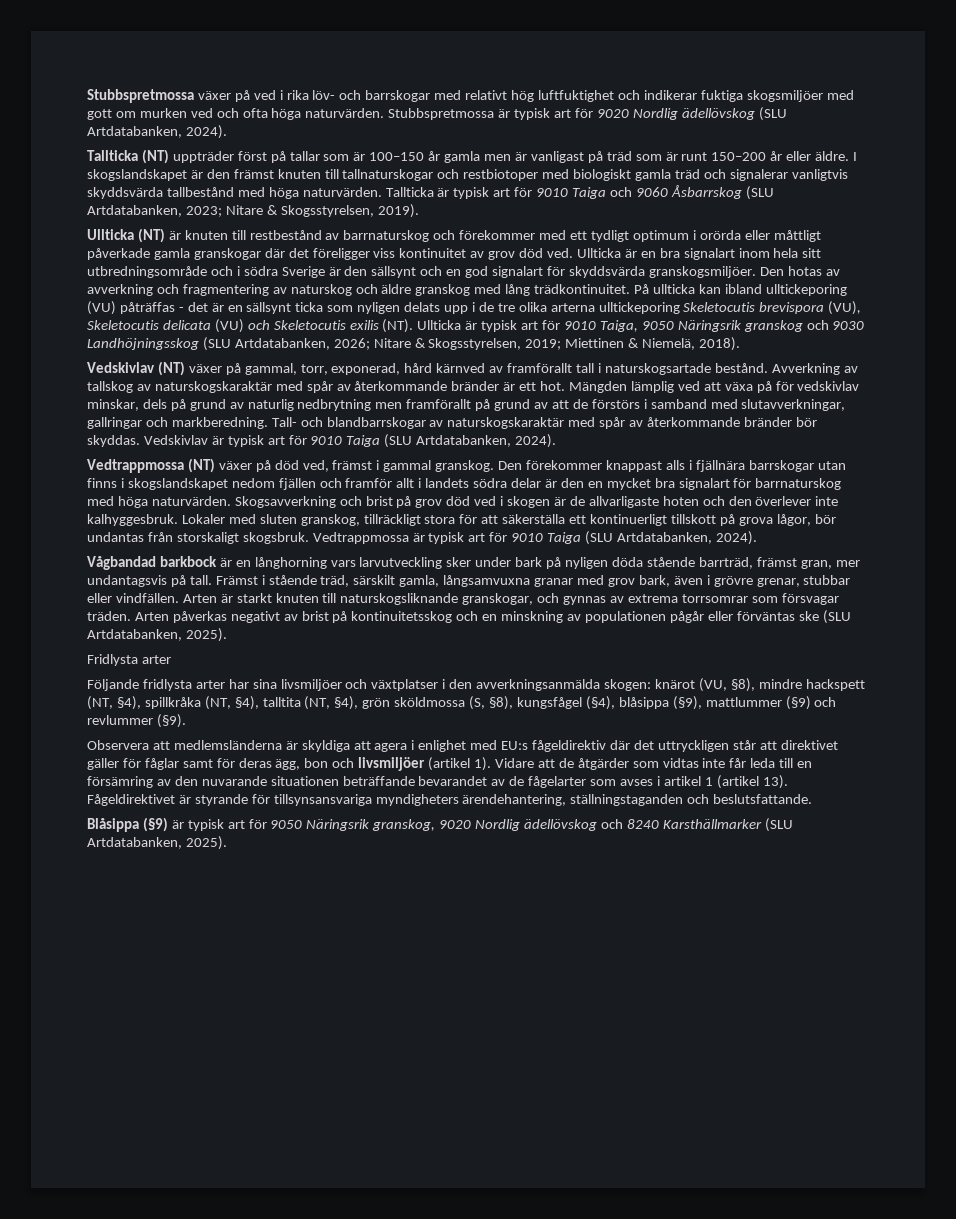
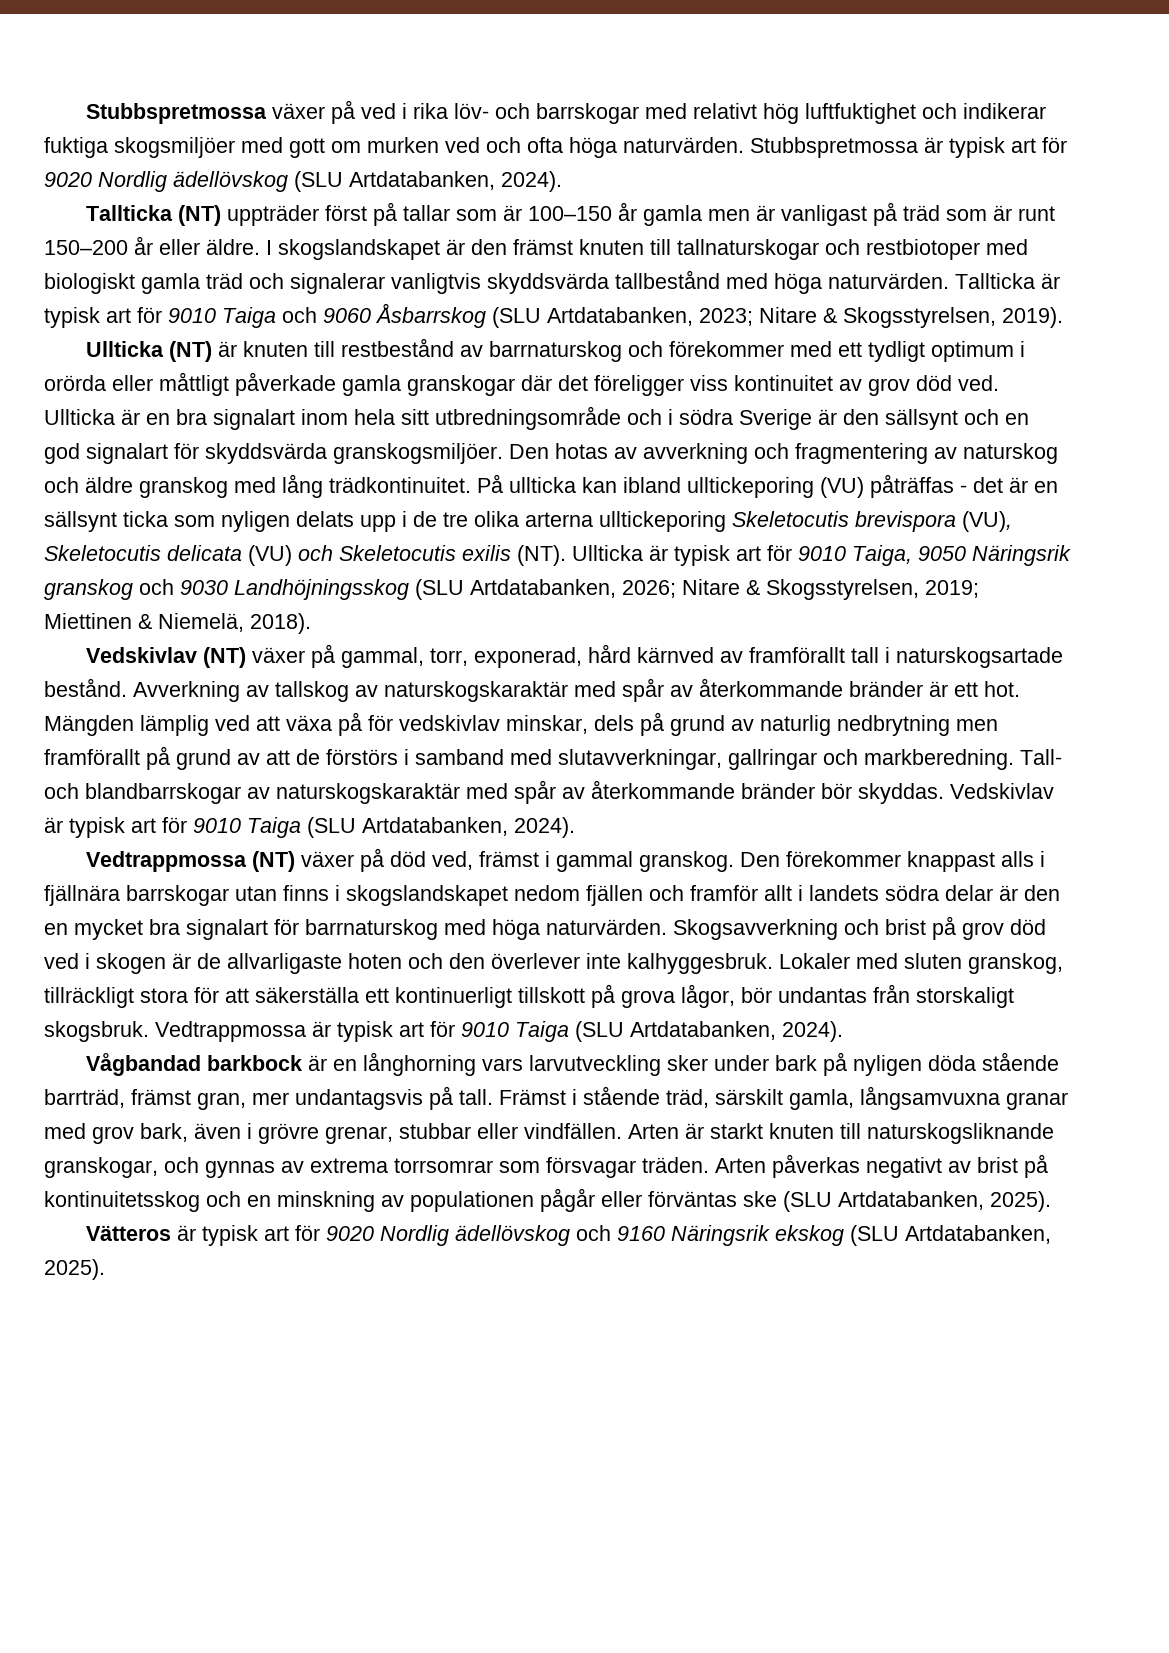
[87,654,171,666] [87,678,865,692] [87,696,837,710] [87,714,186,728] [87,740,838,752] [87,757,813,771] [87,775,788,789] [87,794,813,806] [87,817,436,832] Fridlysta arter // Följande fridlysta arter har sina livsmiljöer och växtplatser i den avverkningsanmälda skogen: knärot (VU, §8), mindre hackspett (NT, §4), spillkråka (NT, §4), talltita (NT, §4), grön sköldmossa (S, §8), kungsfågel (§4), blåsippa (§9), mattlummer (§9) och revlummer (§9). // Observera att medlemsländerna är skyldiga att agera i enlighet med EU:s fågeldirektiv där det uttryckligen står att direktivet gäller för fåglar samt för deras ägg, bon och livsmiljöer (artikel 1). Vidare att de åtgärder som vidtas inte får leda till en försämring av den nuvarande situationen beträffande bevarandet av de fågelarter som avses i artikel 1 (artikel 13). Fågeldirektivet är styrande för tillsynsansvariga myndigheters ärendehantering, ställningstaganden och beslutsfattande. // Blåsippa (§9) är typisk art för 9050 Näringsrik granskog, -> [86,1225,321,1246] Vätteros är typisk art för
[626,819,762,829] 8240 Karsthällmarker -> [617,1225,845,1246] 9160 Näringsrik ekskog

